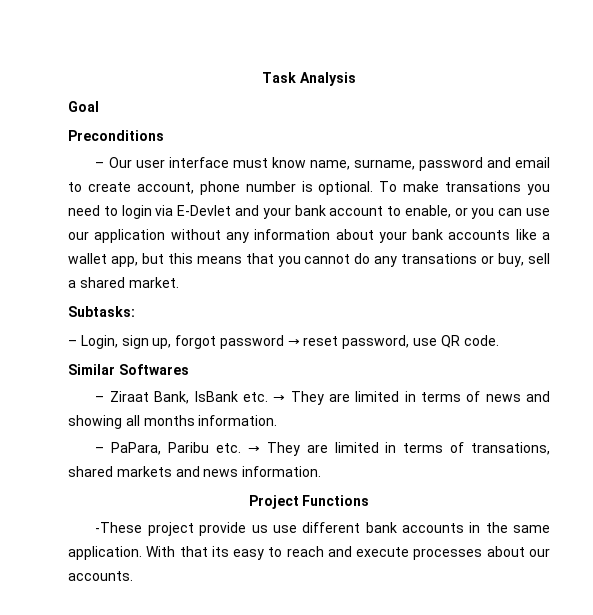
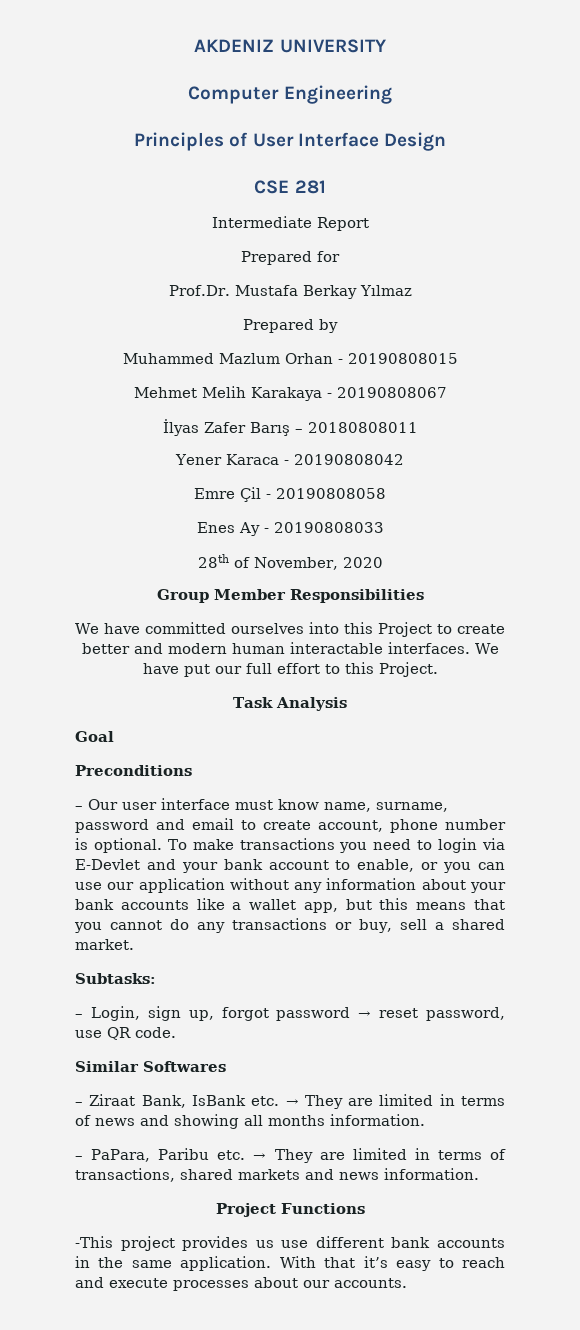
(262, 77) none -> [194,39,386,53] [188,85,392,104] [134,132,446,151] [254,180,326,194] [211,216,369,231] [241,251,340,265] [168,285,412,299] [243,319,338,333] [122,353,458,364] [133,386,447,401] [162,419,418,436] [175,454,404,465] [194,487,386,502] [196,522,384,536] [197,554,383,570] [156,589,424,603] [75,622,505,637] [81,642,499,654] [142,662,438,677] AKDENIZ UNIVERSITY // Computer Engineering // Principles of User Interface Design // CSE 281 // Intermediate Report // Prepared for // Prof.Dr. Mustafa Berkay Yılmaz // Prepared by // Muhammed Mazlum Orhan - 20190808015 // Mehmet Melih Karakaya - 20190808067 // İlyas Zafer Barış – 20180808011 // Yener Karaca - 20190808042 // Emre Çil - 20190808058 // Enes Ay - 20190808033 // 28th of November, 2020 // Group Member Responsibilities // We have committed ourselves into this Project to create better and modern human interactable interfaces. We have put our full effort to this Project. //
[445,181,522,192] transations -> [239,838,335,850] transactions
[401,253,478,264] transations -> [232,918,328,930] transactions
[470,442,550,455] transations, -> [75,1168,175,1182] transactions,
[95,522,247,536] -These project provide -> [75,1236,249,1251] -This project provides
[211,546,229,557] its -> [363,1256,388,1268] it’s

